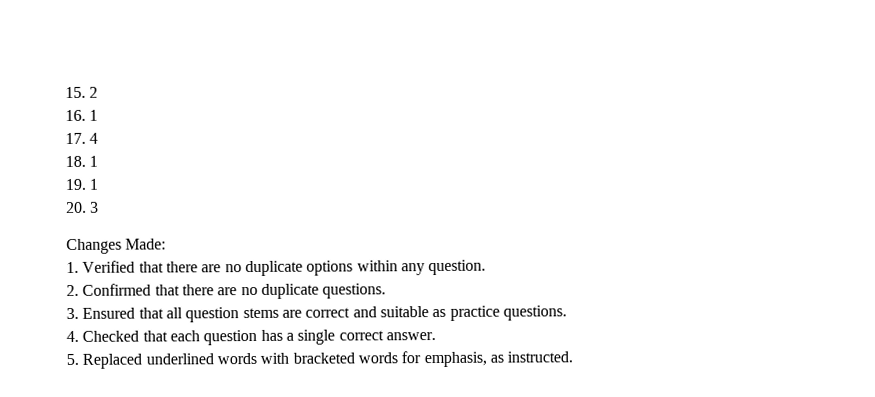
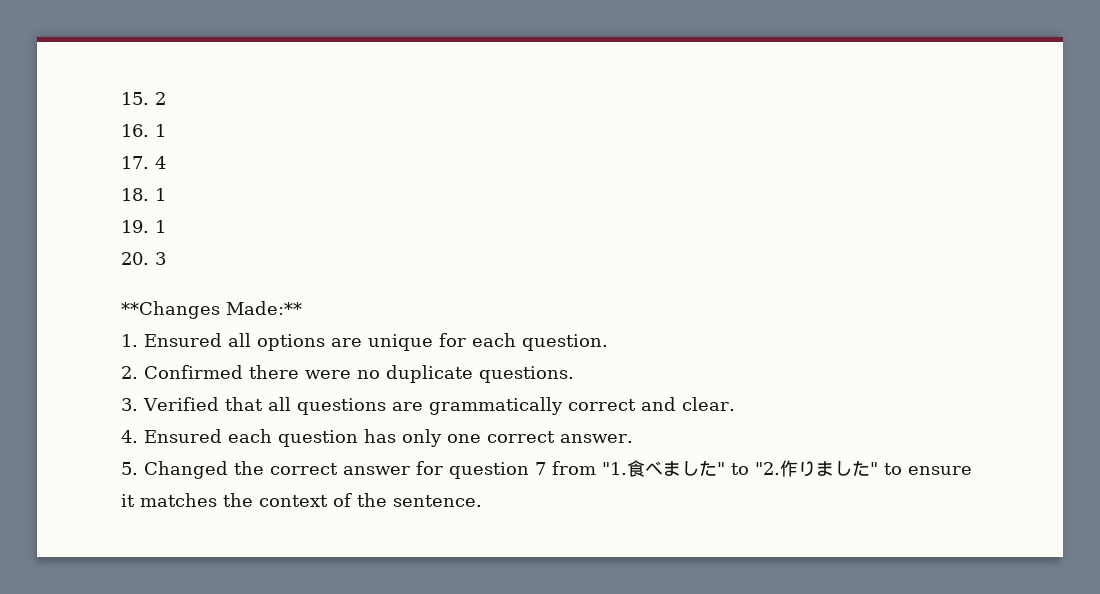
[66,238,167,255] Changes Made: -> [121,301,302,319] **Changes Made:**
[82,260,425,277] Verified that there are no duplicate options within any -> [144,333,516,351] Ensured all options are unique for each
[154,284,238,296] that there are -> [249,365,351,379] there were
[82,307,136,319] Ensured -> [143,397,219,411] Verified
[185,305,567,323] question stems are correct and suitable as practice questions. -> [296,397,735,415] questions are grammatically correct and clear.
[82,330,168,342] Checked that -> [144,429,222,443] Ensured
[285,329,336,345] a single -> [402,429,481,447] only one
[82,351,574,369] Replaced underlined words with bracketed words for emphasis, as instructed. -> [144,460,972,479] [121,493,482,507] Changed the correct answer for question 7 from "1.食べました" to "2.作りました" to ensure it matches the context of the sentence.

